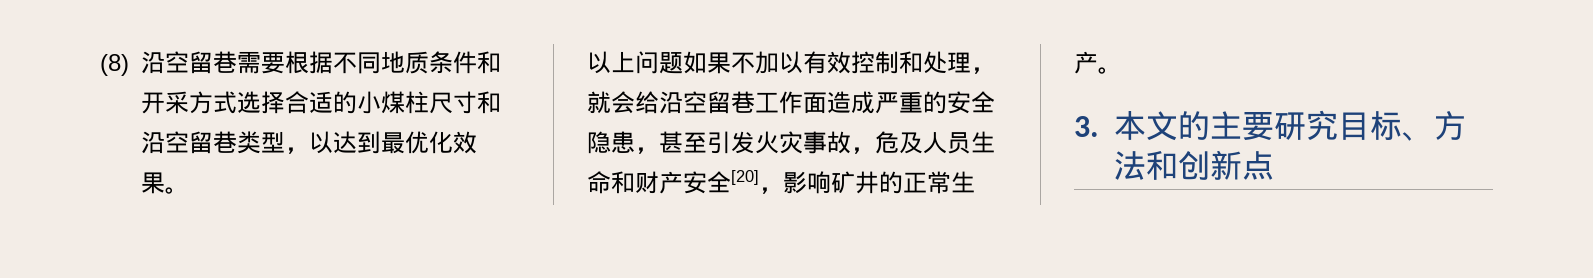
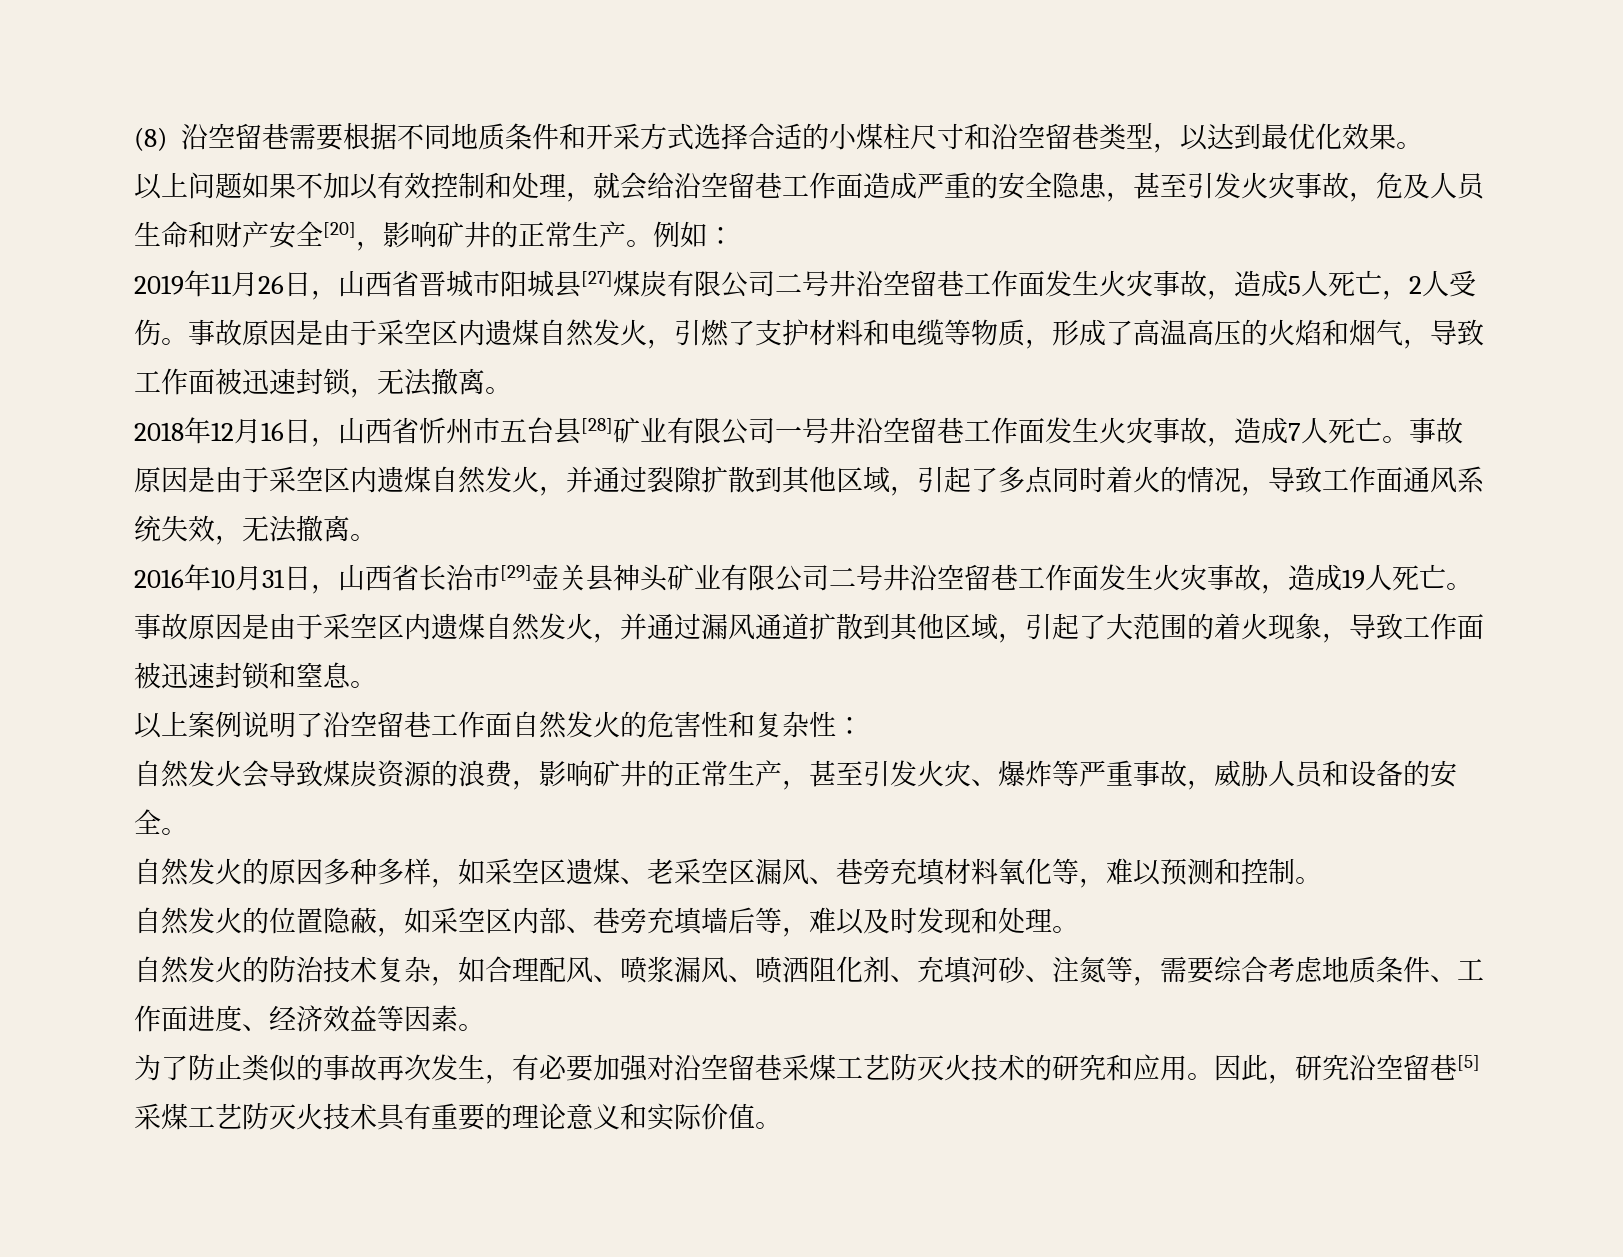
[1074,110,1466,141] [1113,150,1274,180] // 3.本文的主要研究目标、方法和创新点 -> [653,221,734,248] [134,270,1476,300] [134,319,1484,349] [134,368,512,398] [134,417,1463,447] [134,466,1484,496] [134,515,377,545] [134,564,1473,594] [134,613,1484,643] [134,662,377,690] [134,711,863,739] [134,760,1457,790] [134,809,188,835] [134,858,1322,888] [134,907,1079,937] [134,956,1484,986] [134,1005,485,1032] [134,1054,1480,1084] [134,1103,782,1131] 例如： // 2019年11月26日，山西省晋城市阳城县[27]煤炭有限公司二号井沿空留巷工作面发生火灾事故，造成5人死亡，2人受伤。事故原因是由于采空区内遗煤自然发火，引燃了支护材料和电缆等物质，形成了高温高压的火焰和烟气，导致工作面被迅速封锁，无法撤离。 // 2018年12月16日，山西省忻州市五台县[28]矿业有限公司一号井沿空留巷工作面发生火灾事故，造成7人死亡。事故原因是由于采空区内遗煤自然发火，并通过裂隙扩散到其他区域，引起了多点同时着火的情况，导致工作面通风系统失效，无法撤离。 // 2016年10月31日，山西省长治市[29]壶关县神头矿业有限公司二号井沿空留巷工作面发生火灾事故，造成19人死亡。事故原因是由于采空区内遗煤自然发火，并通过漏风通道扩散到其他区域，引起了大范围的着火现象，导致工作面被迅速封锁和窒息。 // 以上案例说明了沿空留巷工作面自然发火的危害性和复杂性： // 自然发火会导致煤炭资源的浪费，影响矿井的正常生产，甚至引发火灾、爆炸等严重事故，威胁人员和设备的安全。 // 自然发火的原因多种多样，如采空区遗煤、老采空区漏风、巷旁充填材料氧化等，难以预测和控制。 // 自然发火的位置隐蔽，如采空区内部、巷旁充填墙后等，难以及时发现和处理。 // 自然发火的防治技术复杂，如合理配风、喷浆漏风、喷洒阻化剂、充填河砂、注氮等，需要综合考虑地质条件、工作面进度、经济效益等因素。 // 为了防止类似的事故再次发生，有必要加强对沿空留巷采煤工艺防灭火技术的研究和应用。因此，研究沿空留巷[5]采煤工艺防灭火技术具有重要的理论意义和实际价值。

